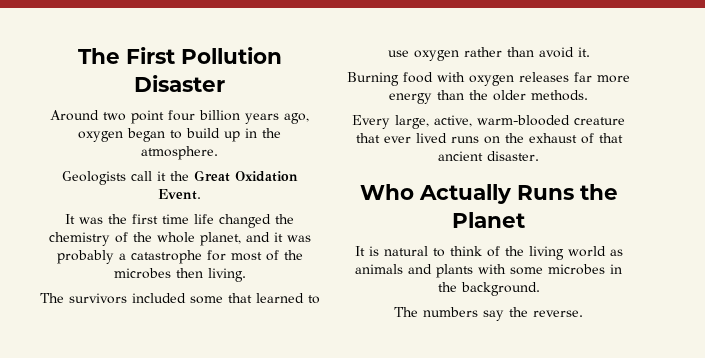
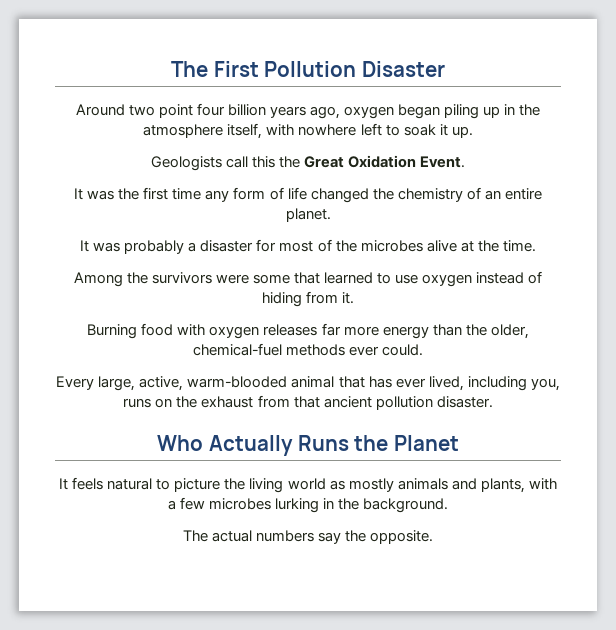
[170,128,220,139] to build -> [444,104,480,119] piling
[141,146,218,160] atmosphere. -> [143,123,473,139] atmosphere itself, with nowhere left to soak it up.
[156,171,166,181] it -> [251,156,275,168] this
(189, 219) none -> [205,187,284,202] any form of
[132,232,283,246] the whole planet, and it -> [484,188,542,200] [285,208,331,222] [80,240,90,252] an entire planet. // It
[130,250,202,264] catastrophe -> [200,240,254,252] disaster
[175,268,246,282] [39,293,186,304] then living. // The survivors included -> [426,240,536,252] [73,272,249,287] alive at the time. // Among the survivors were
[463,47,574,58] rather than avoid -> [476,271,543,284] [261,291,338,307] instead of hiding from
[493,90,588,101] older methods. -> [490,324,529,339] [192,343,424,356] older, chemical-fuel methods ever could.
[574,117,625,125] [355,133,447,143] creature that ever lived -> [291,376,560,391] animal that has ever lived, including you,
[580,133,594,144] of -> [257,395,290,408] from
(483, 156) none -> [375,396,433,410] pollution
[368,246,379,256] is -> [72,477,104,490] feels
[449,246,500,257] think of -> [174,478,221,492] picture
(623, 252) none -> [348,478,394,492] mostly
[436,264,605,278] plants with some microbes -> [480,478,557,493] [167,497,319,513] plants, with a few microbes lurking
(418, 312) none -> [211,530,252,542] actual
[533,310,583,317] reverse. -> [370,530,434,544] opposite.

